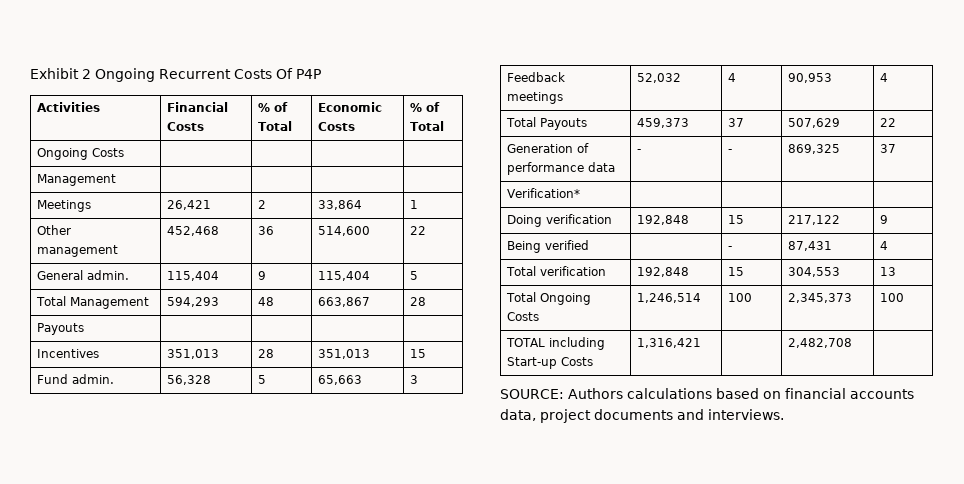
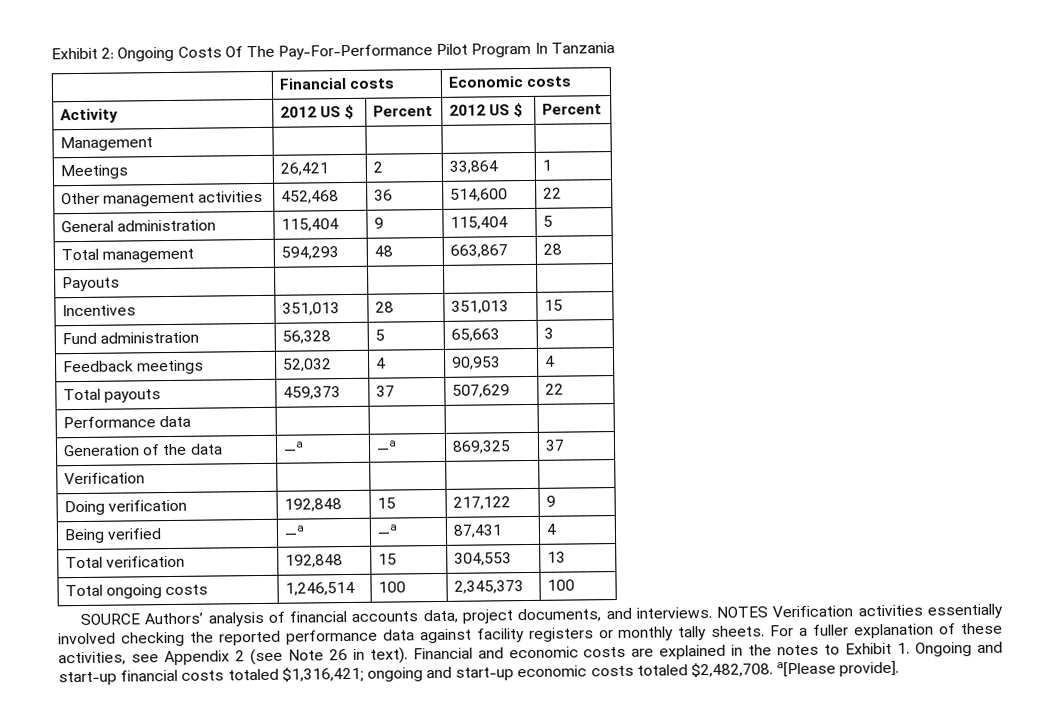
[30,68,321,82] [37,102,101,112] [167,102,229,112] [167,122,205,131] [258,102,289,112] [258,121,293,131] [318,102,383,112] [318,122,356,131] [410,102,441,112] [410,121,445,131] [37,148,125,160] Exhibit 2 Ongoing Recurrent Costs Of P4P // Activities | Financial Costs | % of Total | Economic Costs | % of Total // Ongoing Costs | | | | -> [51,42,615,62] [278,78,396,90] [447,76,572,88] [59,108,118,124] [279,104,355,120] [372,105,433,117] [448,103,524,118] [541,103,602,115] Exhibit 2: Ongoing Costs Of The Pay-For-Performance Pilot Program In Tanzania // | Financial costs | Economic costs // Activity | 2012 US $ | Percent | 2012 US $ | Percent
(119, 251) none -> [198,190,264,203] activities
[87,270,130,280] admin. -> [117,219,217,232] administration
[70,297,150,309] Management -> [102,248,195,263] management
[72,374,115,384] admin. -> [100,331,200,344] administration
[540,118,588,130] Payouts -> [104,389,162,403] payouts
(897, 122) none -> [62,415,192,429] // Performance data | | | |
[507,162,616,175] [637,149,642,153] [728,149,733,153] performance data | - | - -> [162,443,223,456] [282,441,304,454] [375,440,397,453] the data | —a | —a
[507,188,581,198] Verification* -> [63,472,145,485] Verification
[728,246,733,250] | - -> [283,525,305,538] [376,524,398,537] —a | —a
[540,293,592,305] [507,312,540,321] Ongoing Costs -> [106,584,209,599] ongoing costs
[506,337,606,350] [507,357,594,369] [637,338,702,348] [788,338,853,348] [500,388,781,399] // TOTAL including Start-up Costs | 1,316,421 | | 2,482,708 | // SOURCE: Authors calculations based on -> [80,611,285,627] // SOURCE Authors’ analysis of
[594,409,673,420] documents -> [517,608,602,623] documents,
(784, 414) none -> [716,603,1003,619] [58,622,1004,647] [58,641,1004,666] [58,660,900,686] NOTES Verification activities essentially involved checking the reported performance data against facility registers or monthly tally sheets. For a fuller explanation of these activities, see Appendix 2 (see Note 26 in text). Financial and economic costs are explained in the notes to Exhibit 1. Ongoing and start-up financial costs totaled $1,316,421; ongoing and start-up economic costs totaled $2,482,708. a[Please provide].

